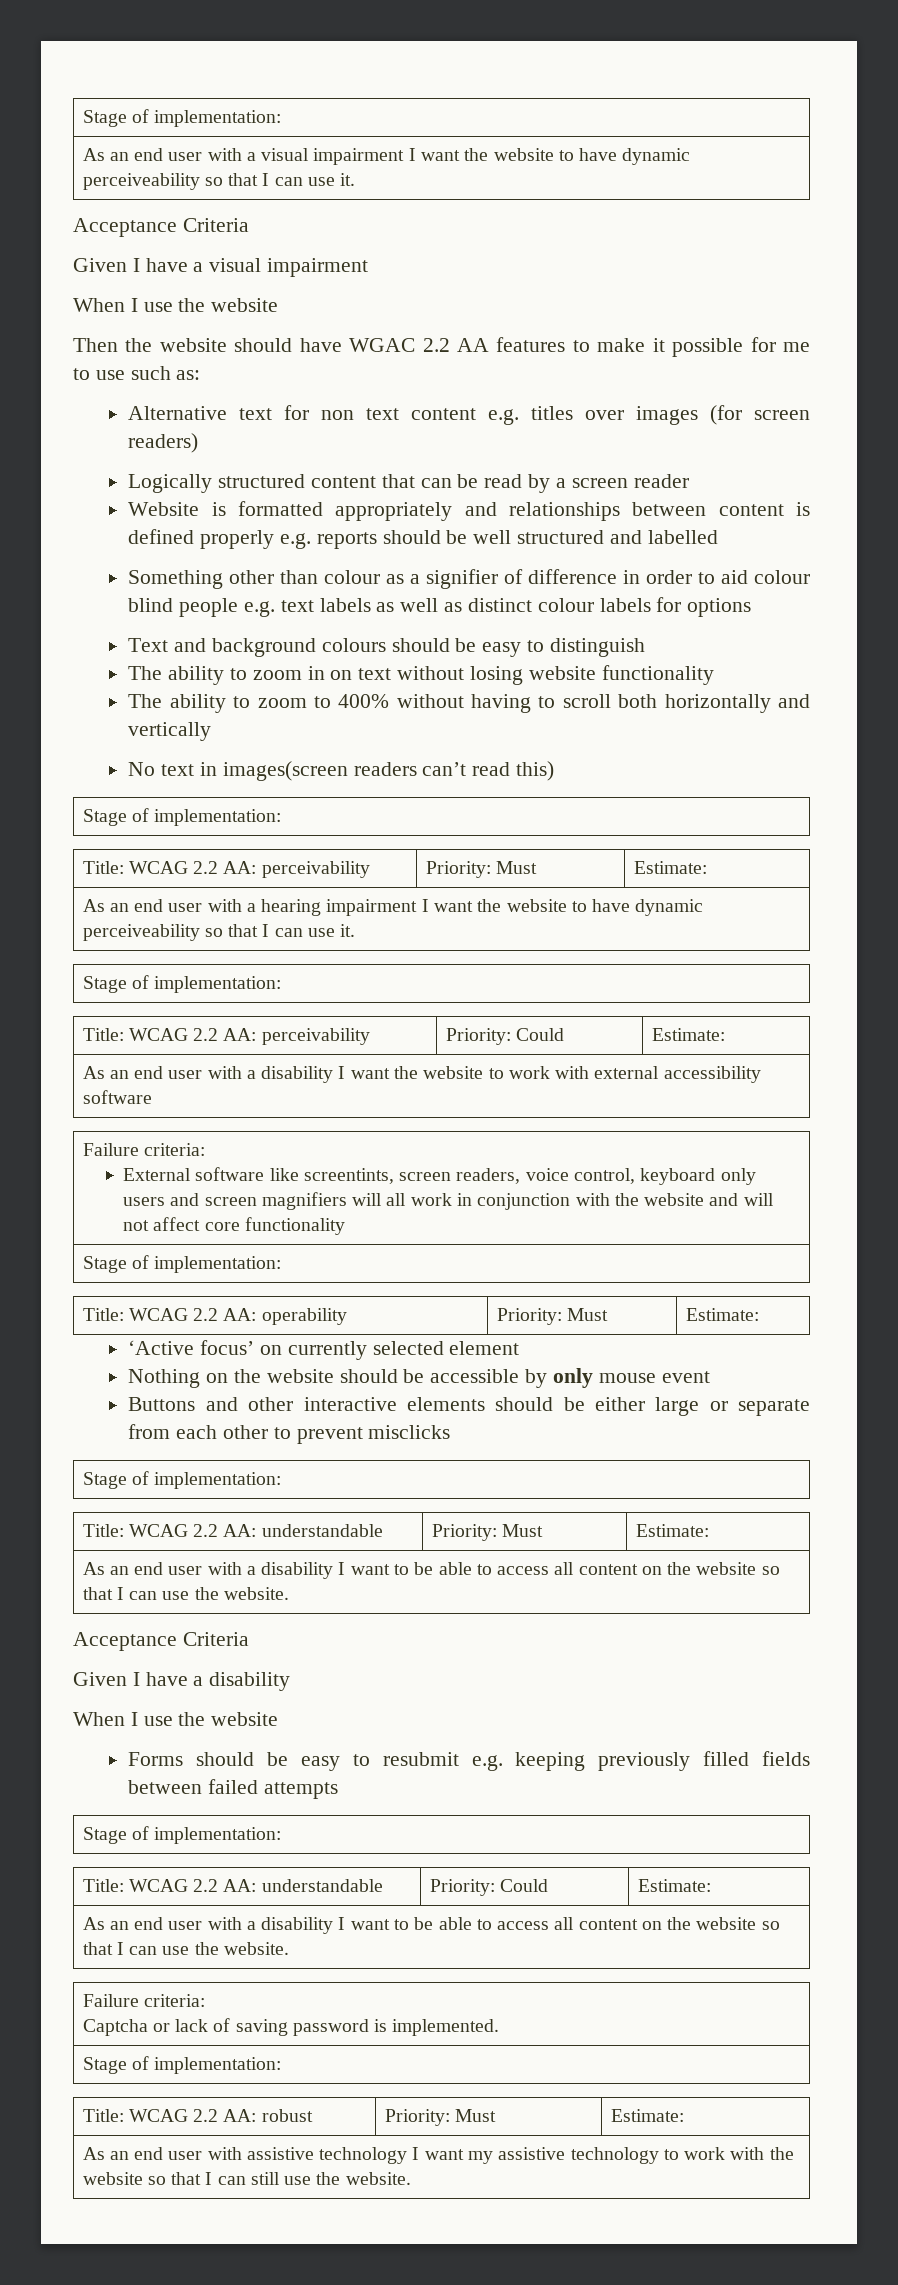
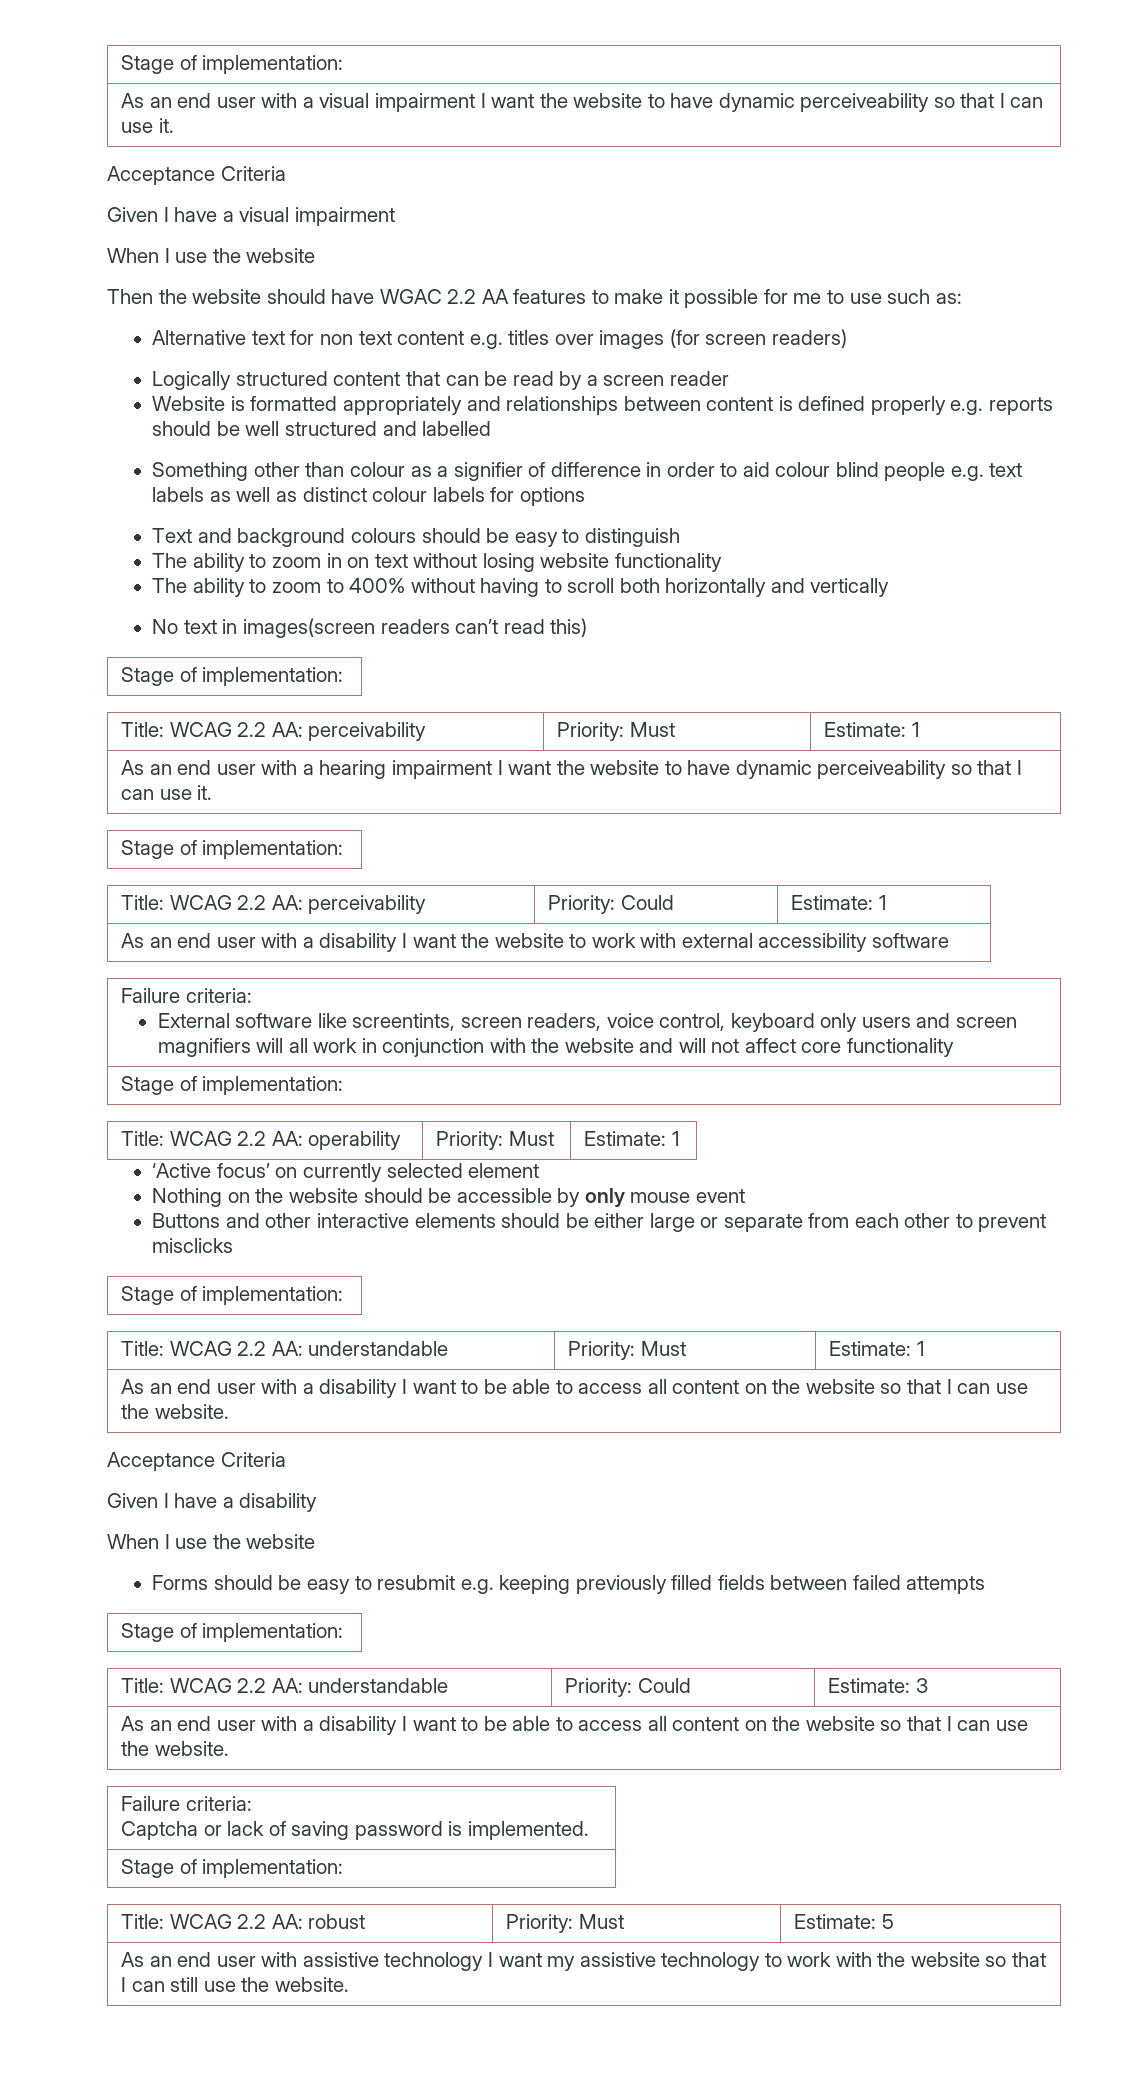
(707, 867) none -> [911,722,919,737] 1
(725, 1034) none -> [878,895,886,910] 1
(759, 1314) none -> [671,1131,679,1146] 1
(709, 1530) none -> [916,1341,924,1356] 1
(711, 1885) none -> [915,1678,928,1693] 3
(684, 2115) none -> [881,1914,894,1929] 5

